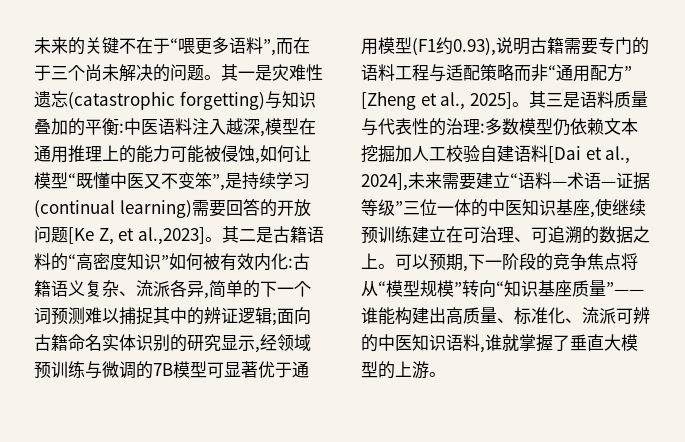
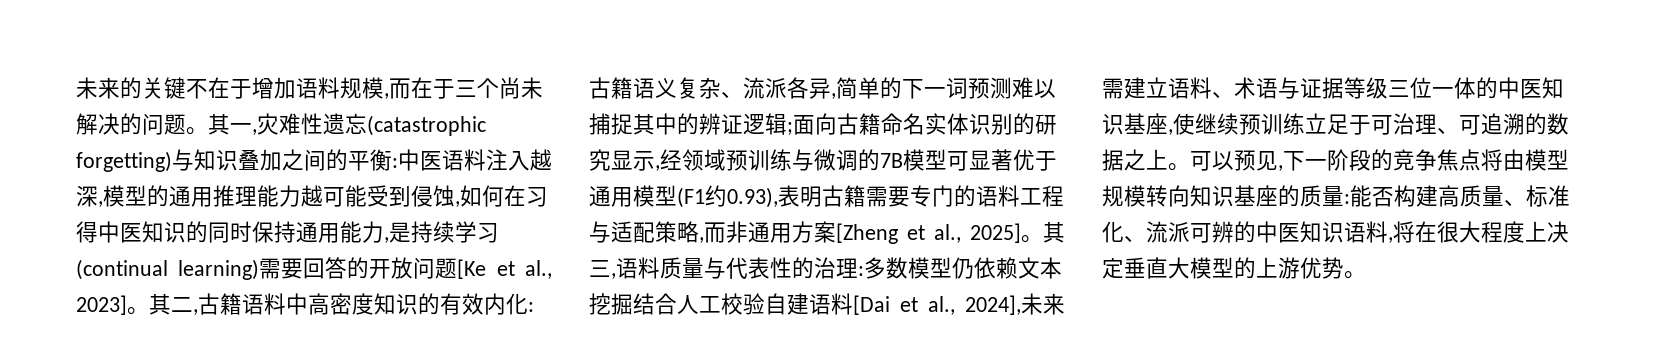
[170,37,276,56] “喂更多语料”, -> [252,77,389,99] 增加语料规模,
[255,65,272,81] 是 -> [252,129,257,135] ,
(68, 126) none -> [282,149,326,171] 之间
[299,118,316,135] 在 -> [147,185,169,207] 的
[102,145,311,164] [34,172,225,191] 上的能力可能被侵蚀,如何让模型“既懂中医又不变笨”, -> [257,185,548,207] [76,221,389,243] 能力越可能受到侵蚀,如何在习得中医知识的同时保持通用能力,
[98,226,273,245] Z, et al.,2023]。其二是 -> [496,260,552,279] [76,294,198,315] et al., 2023]。其二,
[51,253,76,271] 的“ -> [286,293,308,315] 中
[161,253,220,270] ”如何被 -> [418,293,440,315] 的
[294,281,311,297] 个 -> (946, 91) none
[496,37,513,54] 说 -> [778,185,800,207] 表
[514,64,632,82] 而非“通用配方” -> [699,221,836,243] ,而非通用方案
[562,92,580,108] 是 -> [611,273,616,279] ,
[395,145,412,162] 加 -> [633,293,677,315] 结合
[459,172,616,190] 要建立“语料—术语— -> [1124,77,1300,99] 建立语料、术语与
[395,201,403,214] ” -> (1388, 88) none
[412,226,463,243] 建立在 -> [1305,113,1371,135] 立足于
[446,253,463,271] 期 -> [1256,151,1278,171] 见
[361,281,386,297] 从“ -> [1503,149,1525,171] 由
[454,280,644,297] [361,307,446,325] ”转向“知识基座质量”——谁能构建出 -> [1146,185,1438,207] 转向知识基座的质量:能否构建
[485,334,570,352] 谁就掌握了 -> [1393,221,1569,243] [1102,258,1124,279] 将在很大程度上决定
(429, 370) none -> [1300,257,1344,279] 优势

